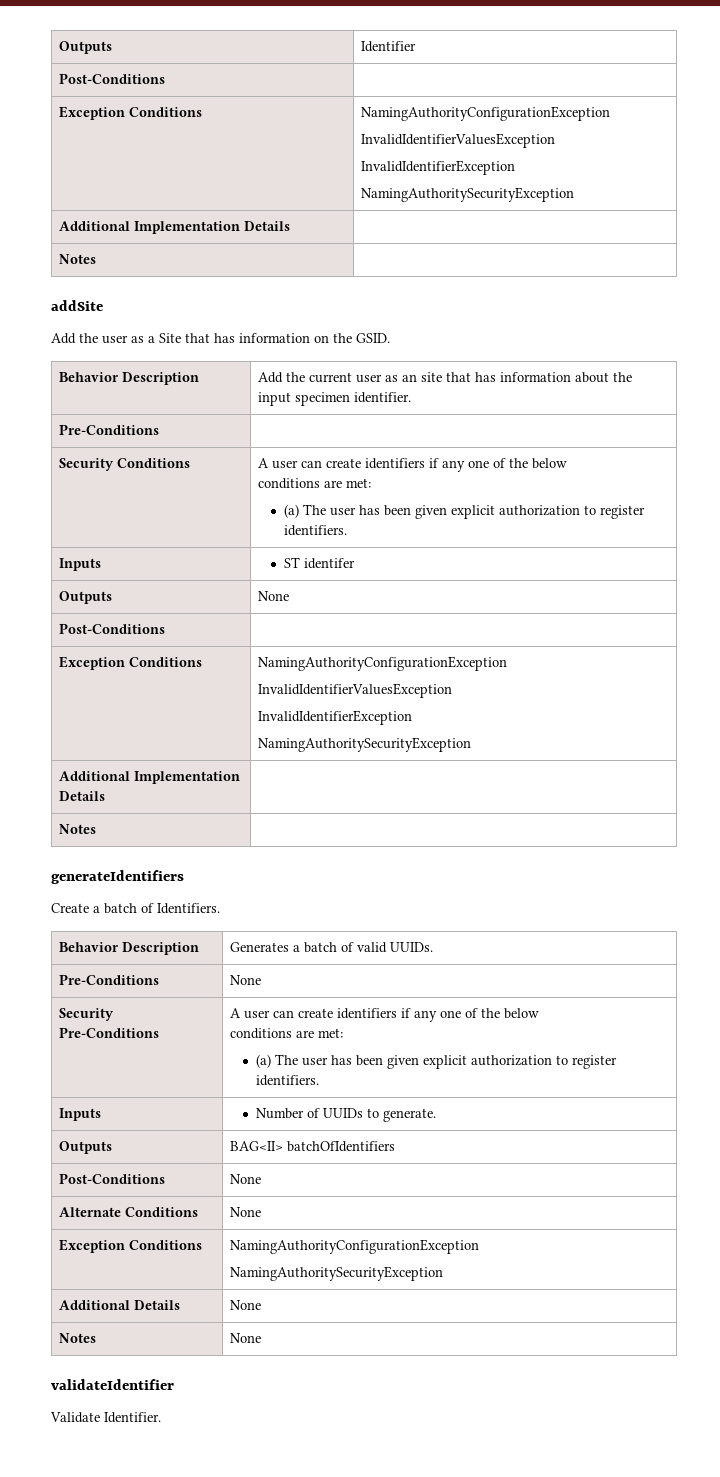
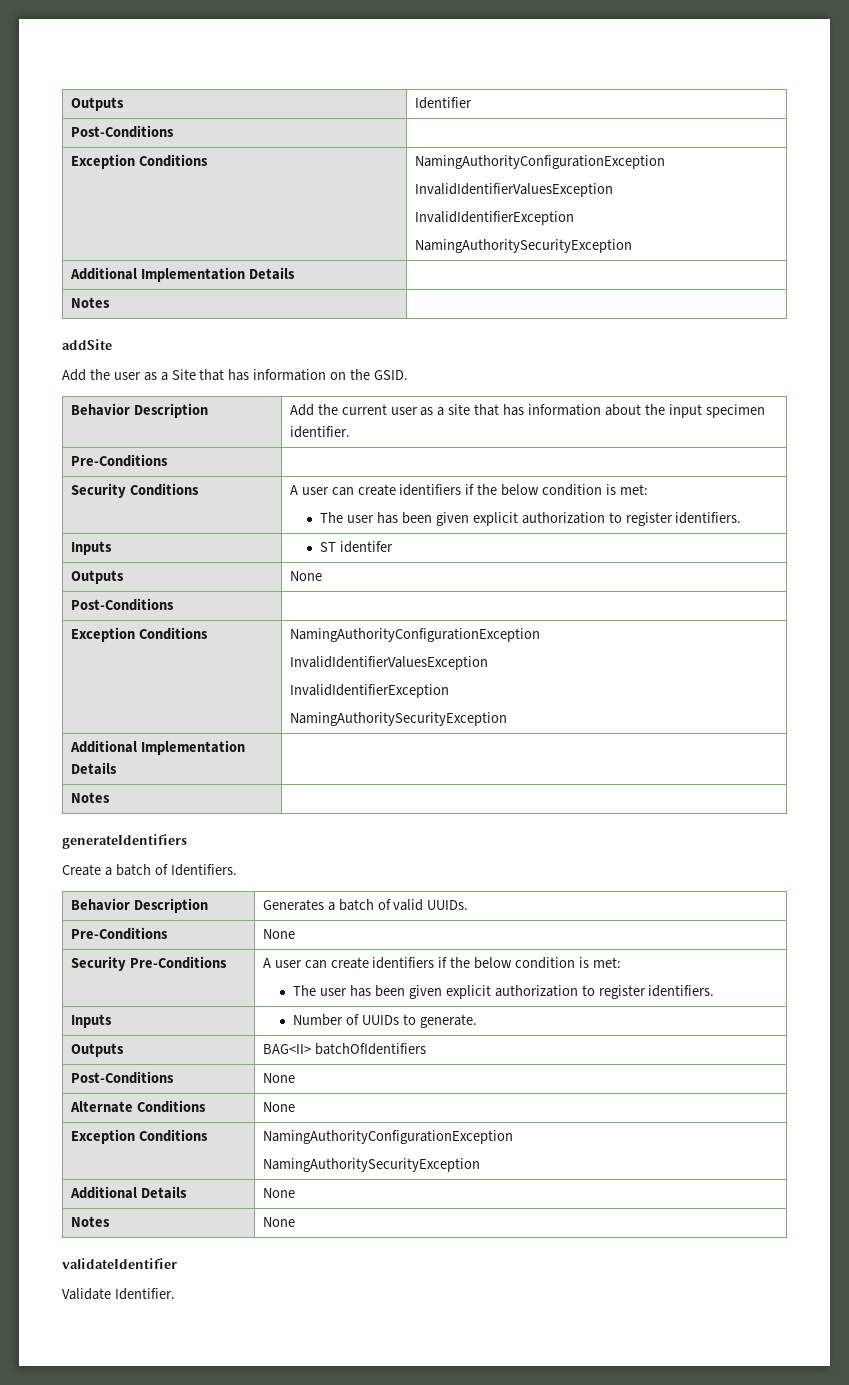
[402,374,418,382] an -> [437,407,445,416] a
[442,458,568,472] [258,478,372,489] [283,504,299,518] any one of the below // conditions are met: // (a) -> [477,484,648,496] the below condition is met: //
[414,1008,540,1022] [230,1028,344,1039] [255,1054,271,1068] any one of the below // conditions are met: // (a) -> [450,957,621,969] the below condition is met: //

